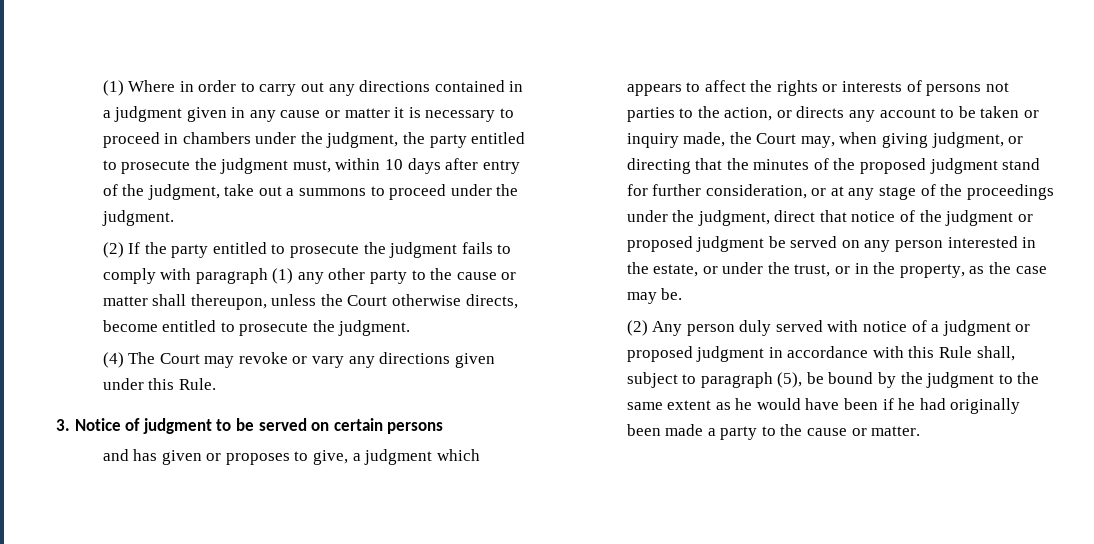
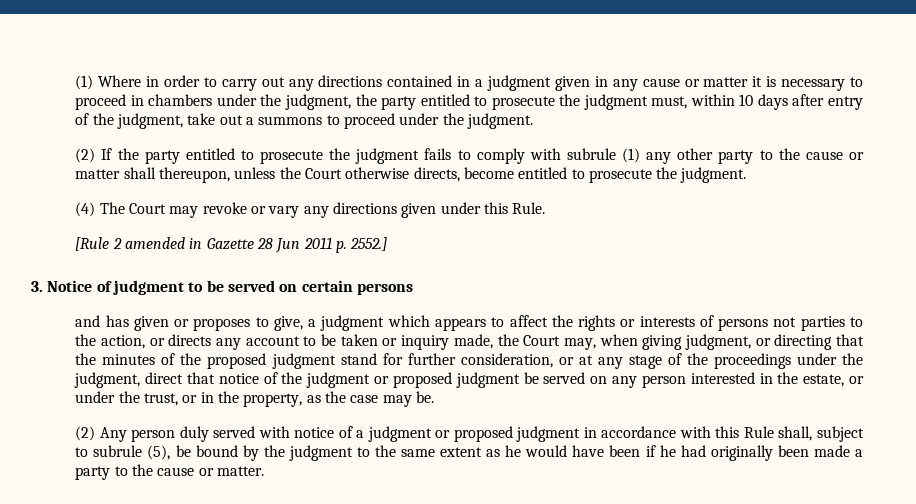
[195,268,268,284] paragraph -> [566,148,616,160] subrule
(216, 384) none -> [75,237,388,253] // [Rule 2 amended in Gazette 28 Jun 2011 p. 2552.]
[700,372,773,388] paragraph -> [93,445,143,457] subrule

